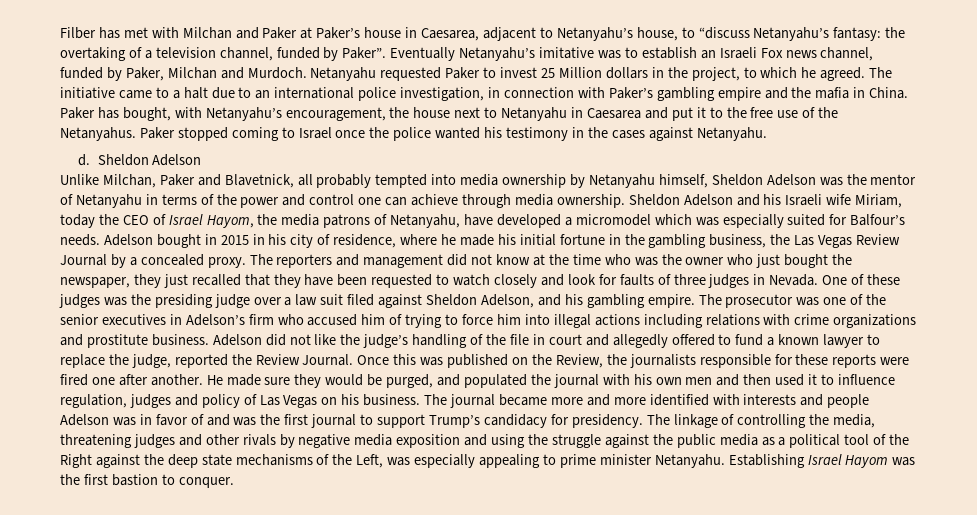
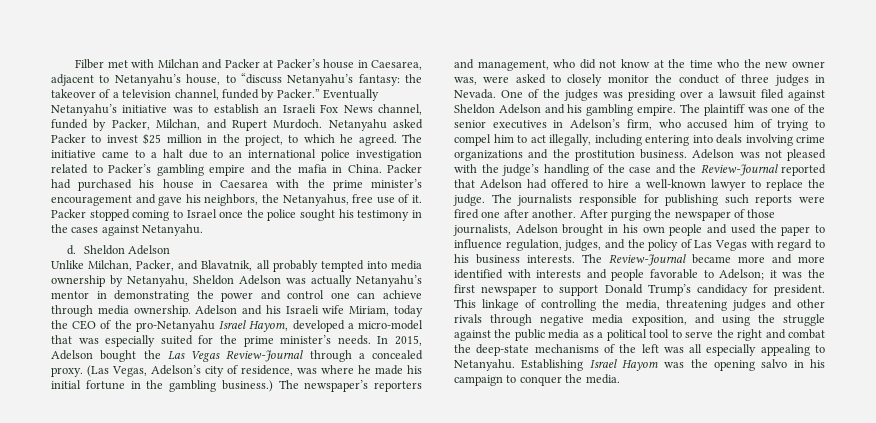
[98,27,120,39] has -> (105, 64) none
[262,27,361,39] Paker at Paker’s -> [224,59,320,68] Packer at Packer’s
[60,47,126,61] overtaking -> [51,89,96,98] takeover
[342,47,387,59] Paker”. -> [276,89,320,98] Packer.”
[539,47,595,59] imitative -> [122,105,168,113] initiative
[785,47,874,61] [60,67,648,81] news channel, funded by Paker, Milchan and Murdoch. Netanyahu requested Paker to invest 25 Million dollars -> [343,104,423,115] [51,119,423,131] [51,133,202,145] News channel, funded by Packer, Milchan, and Rupert Murdoch. Netanyahu asked Packer to invest $25 million
[400,87,653,101] investigation, in connection with Paker’s -> [356,150,422,161] [51,164,151,174] investigation related to Packer’s
[60,107,839,121] [60,127,175,141] Paker has bought, with Netanyahu’s encouragement, the house next to Netanyahu in Caesarea and put it to the free use of the Netanyahus. Paker -> [387,164,422,173] [51,179,423,191] [51,194,423,206] [51,209,86,218] Packer had purchased his house in Caesarea with the prime minister’s encouragement and gave his neighbors, the Netanyahus, free use of it. Packer
[435,127,481,139] wanted -> [300,209,336,221] sought
[159,174,294,188] Paker and Blavetnick, -> [136,260,253,271] Packer, and Blavatnik,
[588,174,708,188] Netanyahu himself, -> [127,275,188,287] Netanyahu,
[846,174,917,185] [60,194,214,208] the mentor of Netanyahu in terms of -> [311,275,422,287] [51,290,190,302] actually Netanyahu’s mentor in demonstrating
[628,194,680,206] Sheldon -> (191, 311) none
[168,214,906,228] [60,234,287,248] Israel Hayom, the media patrons of Netanyahu, have developed a micromodel which was especially suited for Balfour’s needs. Adelson bought in 2015 in his -> [114,320,423,332] [51,335,423,347] [51,350,423,362] [51,365,201,377] the pro-Netanyahu Israel Hayom, developed a micro-model that was especially suited for the prime minister’s needs. In 2015, Adelson bought the Las Vegas Review-Journal through a concealed proxy. (Las Vegas, Adelson’s
(397, 241) none -> [297,368,317,374] was
[709,234,901,248] [60,254,444,268] business, the Las Vegas Review Journal by a concealed proxy. The reporters and management -> [221,380,422,392] [454,59,576,71] business.) The newspaper’s reporters and management, who
[634,254,853,268] [60,274,654,288] was the owner who just bought the newspaper, they just recalled that they have been requested to watch closely and look for faults -> [743,59,825,68] [454,74,719,86] the new owner was, were asked to closely monitor the conduct
[867,274,901,285] these -> [543,89,560,98] the
[130,294,344,308] the presiding judge over a law suit -> [628,89,756,101] presiding over a lawsuit
[480,294,534,308] Adelson, -> [498,104,541,114] Adelson
[725,294,794,308] prosecutor -> [703,104,745,116] plaintiff
[248,314,274,325] firm -> [626,119,652,130] firm,
[462,314,917,328] [60,334,337,348] force him into illegal actions including relations with crime organizations and prostitute business. Adelson did not like -> [454,134,825,146] [454,149,826,161] [454,164,477,173] compel him to act illegally, including entering into deals involving crime organizations and the prostitution business. Adelson was not pleased with
[509,334,881,348] [60,354,627,368] file in court and allegedly offered to fund a known lawyer to replace the judge, reported the Review Journal. Once this was published on the Review, the -> [629,164,826,176] [454,179,825,191] [453,194,512,206] case and the Review-Journal reported that Adelson had offered to hire a well-known lawyer to replace the judge. The
[795,354,829,365] these -> [665,194,749,206] publishing such
[206,374,895,388] [60,394,496,408] He made sure they would be purged, and populated the journal with his own men and then used it to influence regulation, judges and policy of Las Vegas on his business. The journal -> [579,209,776,221] [453,224,825,236] [454,239,825,251] [454,254,686,266] After purging the newspaper of those journalists, Adelson brought in his own people and used the paper to influence regulation, judges, and the policy of Las Vegas with regard to his business interests. The Review-Journal
[60,414,357,428] Adelson was in favor of and was the first journal -> [650,269,825,280] [454,284,538,296] favorable to Adelson; it was the first newspaper
(426, 421) none -> [604,284,643,294] Donald
[571,414,670,428] presidency. The -> [774,284,825,296] [454,299,476,308] president. This
[279,434,295,448] by -> [490,314,533,326] through
[396,434,461,448] exposition -> [631,315,687,326] exposition,
[873,434,910,445] [60,454,411,468] of the Right against the deep state mechanisms of the Left, was -> [671,329,825,341] [454,344,703,356] to serve the right and combat the deep-state mechanisms of the left was all
[559,454,652,468] prime minister -> (826, 349) none
[83,474,234,488] first bastion to conquer. -> [714,359,825,371] [454,374,620,386] opening salvo in his campaign to conquer the media.

